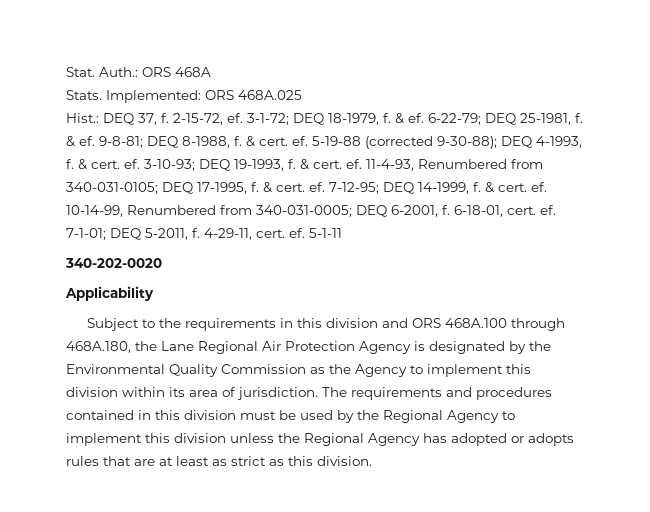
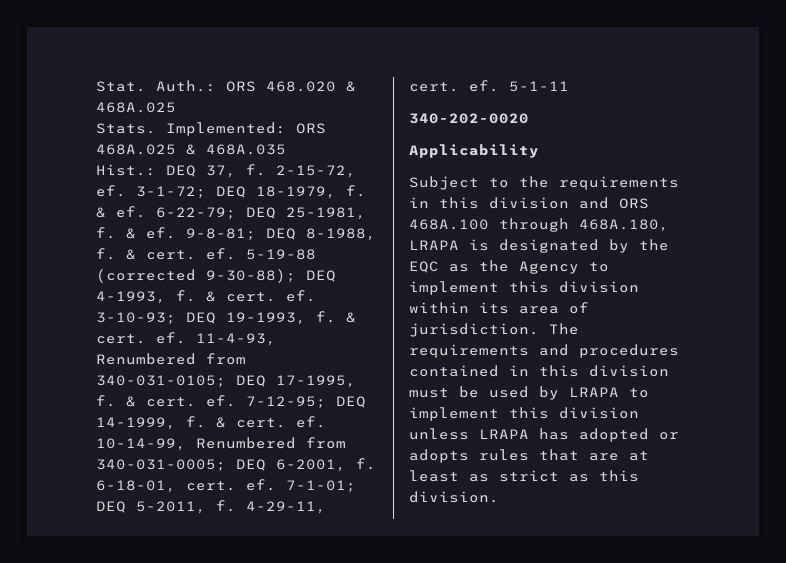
[175,67,211,77] 468A -> [266,81,356,92] [96,102,176,113] 468.020 & 468A.025
(302, 95) none -> [186,144,286,155] & 468A.035
[135,341,411,354] the Lane Regional Air Protection Agency -> [409,240,459,250] LRAPA
[66,364,306,377] Environmental Quality Commission -> [409,261,439,273] EQC
[357,410,499,423] the Regional Agency -> [569,387,619,397] LRAPA
[278,433,420,446] the Regional Agency -> [479,429,529,439] LRAPA

